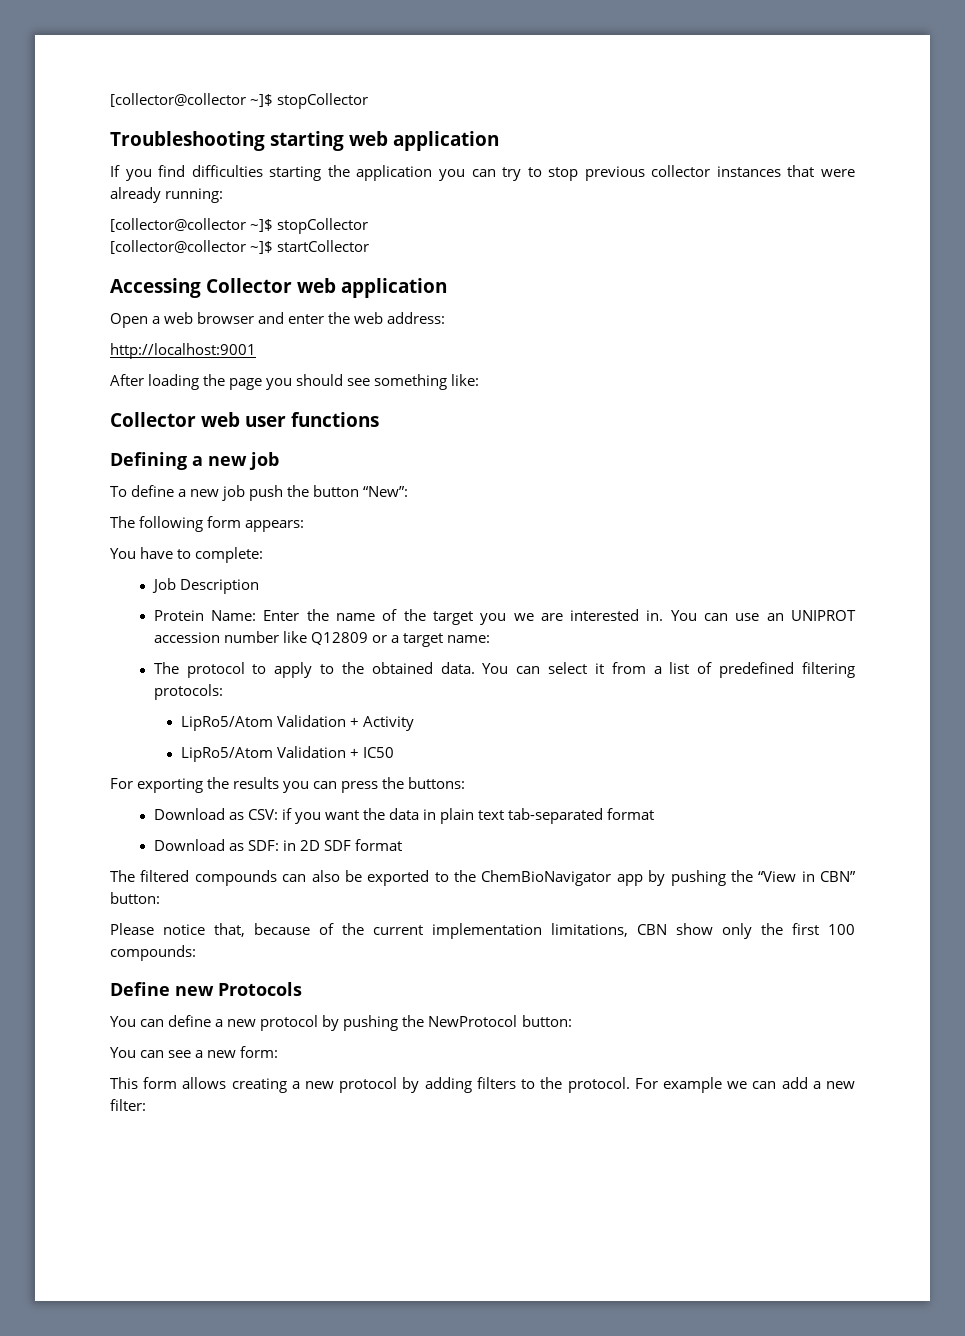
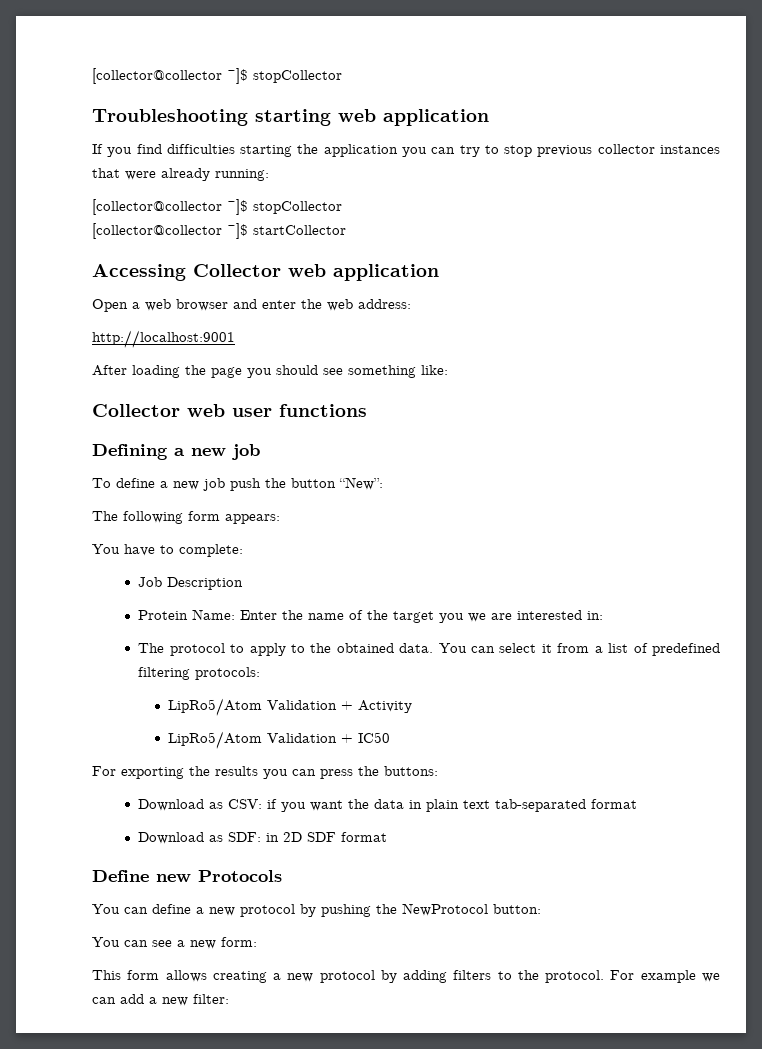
[646,610,856,621] [153,631,491,647] in. You can use an UNIPROT accession number like Q12809 or a target name: -> [587,611,604,620] in:
[110,870,856,886] [110,892,160,904] [110,923,855,939] [110,945,196,961] // The filtered compounds can also be exported to the ChemBioNavigator app by pushing the “View in CBN” button: // Please notice that, because of the current implementation limitations, CBN show only the first 100 compounds: -> (388, 837) none

